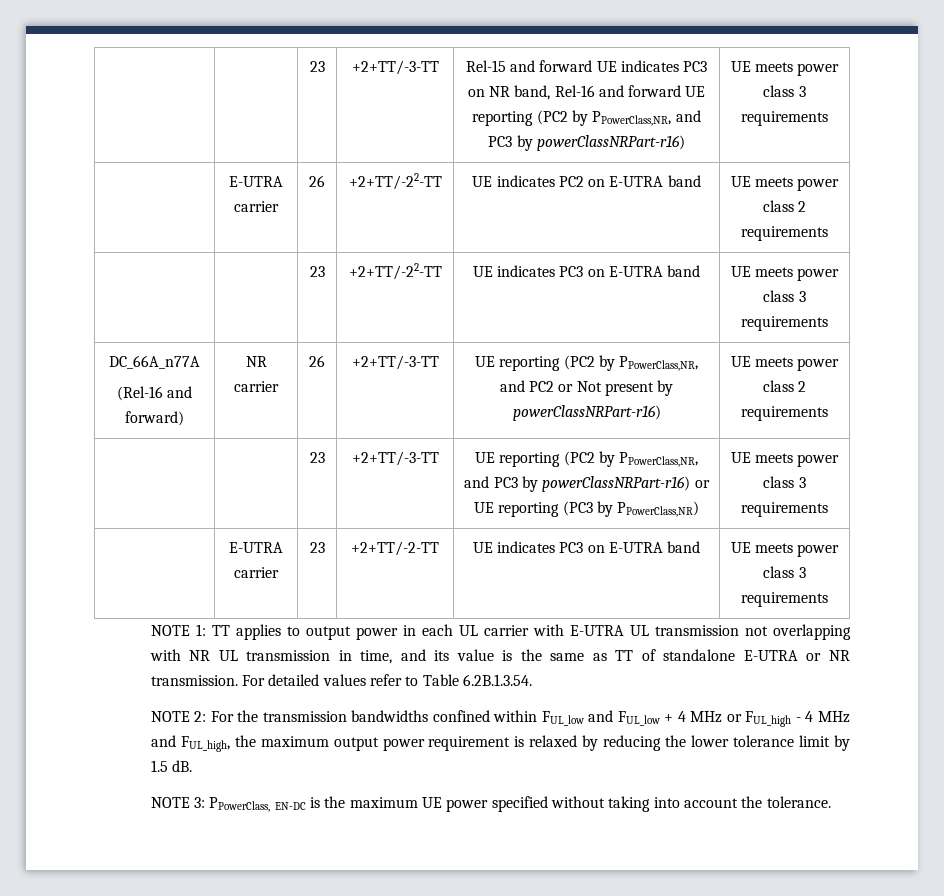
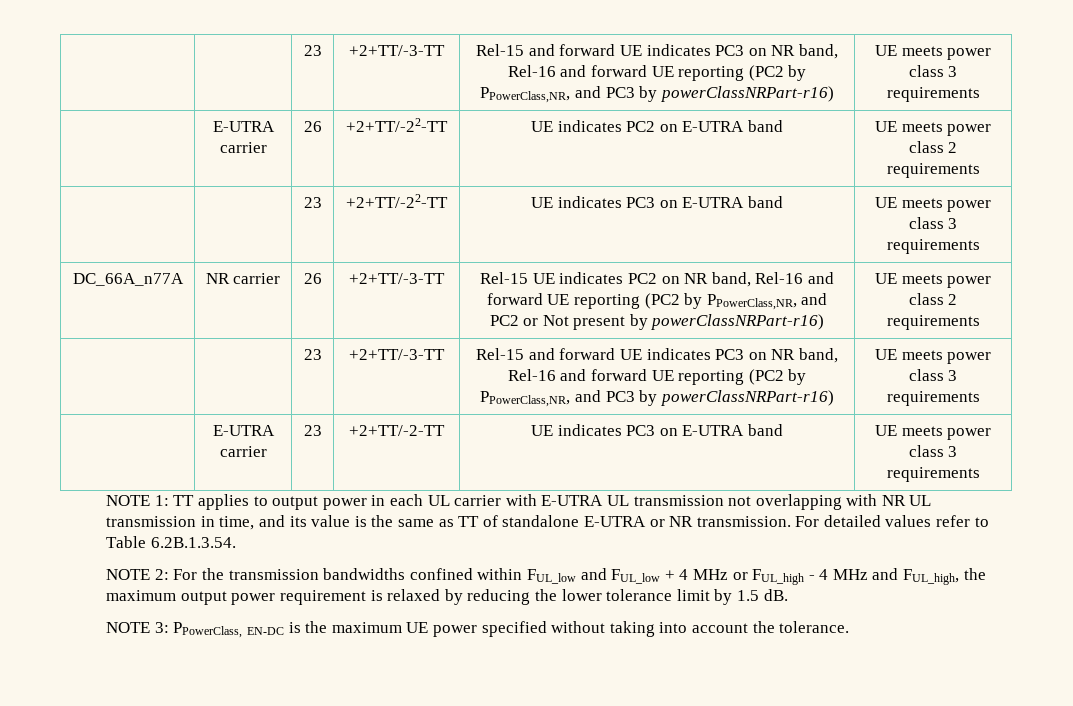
[116,386,193,401] [125,411,184,426] // (Rel-16 and forward) -> (184, 279) none
(439, 362) none -> [480,272,834,287] [486,293,543,305] Rel-15 UE indicates PC2 on NR band, Rel-16 and forward
[474,451,699,467] [464,476,710,492] [473,501,700,517] UE reporting (PC2 by PPowerClass,NR, and PC3 by powerClassNRPart-r16) or UE reporting (PC3 by PPowerClass,NR) -> [476,348,838,363] [507,369,807,385] [480,390,834,407] Rel-15 and forward UE indicates PC3 on NR band, Rel-16 and forward UE reporting (PC2 by PPowerClass,NR, and PC3 by powerClassNRPart-r16)

